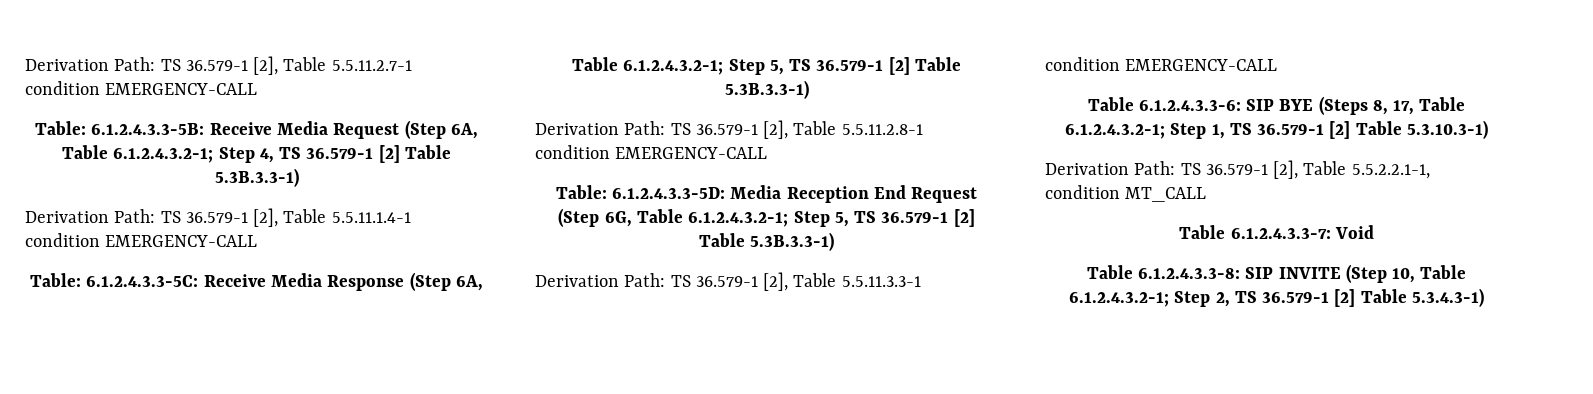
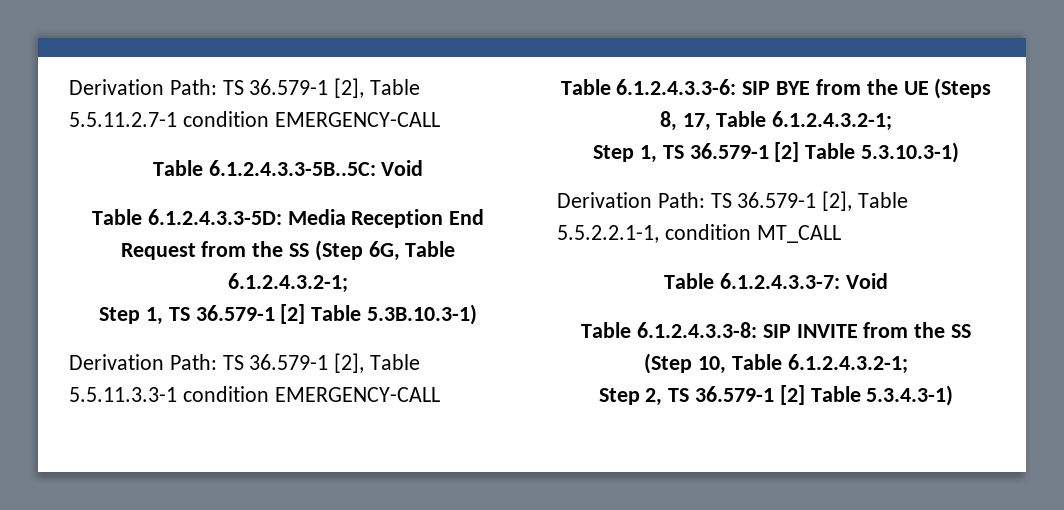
[35,120,478,139] [62,145,451,163] [214,168,299,187] [25,208,411,227] [25,233,258,247] [30,272,483,291] [572,57,961,75] [724,80,809,99] [535,120,923,139] [535,145,768,159] [555,185,607,199] Table: 6.1.2.4.3.3-5B: Receive Media Request (Step 6A, Table 6.1.2.4.3.2-1; Step 4, TS 36.579-1 [2] Table 5.3B.3.3-1) // Derivation Path: TS 36.579-1 [2], Table 5.5.11.1.4-1 condition EMERGENCY-CALL // Table: 6.1.2.4.3.3-5C: Receive Media Response (Step 6A, Table 6.1.2.4.3.2-1; Step 5, TS 36.579-1 [2] Table 5.3B.3.3-1) // Derivation Path: TS 36.579-1 [2], Table 5.5.11.2.8-1 condition EMERGENCY-CALL // Table: -> [152,160,424,176] [91,209,142,225] Table 6.1.2.4.3.3-5B..5C: Void // Table
(978, 195) none -> [201,241,309,257] from the SS
[793,209,975,227] [698,232,835,251] Step 5, TS 36.579-1 [2] Table 5.3B.3.3-1) -> [99,304,477,325] // Step 1, TS 36.579-1 [2] Table 5.3B.10.3-1)
(1314, 105) none -> [815,79,929,95] from the UE
(1166, 131) none -> (893, 121) //
(1341, 273) none -> [863,322,971,338] from the SS
(1170, 299) none -> (908, 364) //

